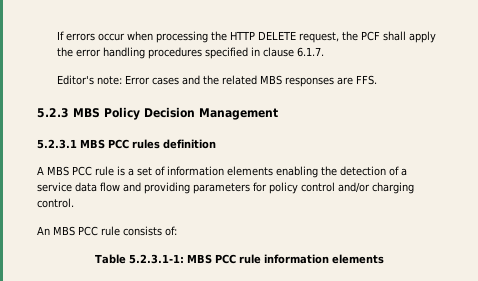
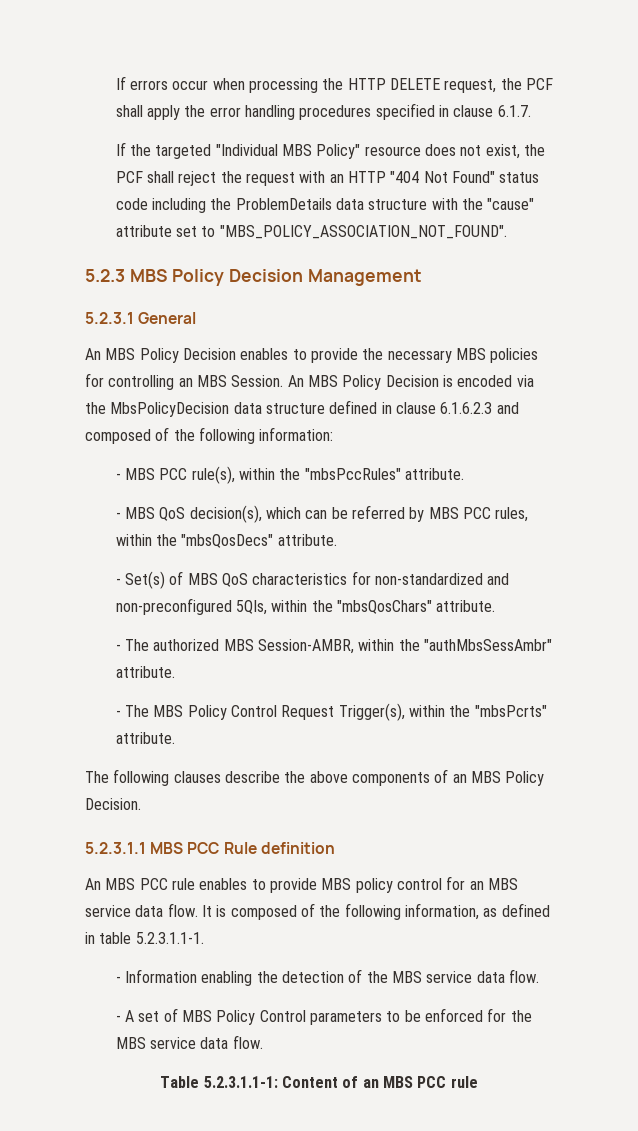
[57,75,378,87] Editor's note: Error cases and the related MBS responses are FFS. -> [115,142,545,159] [115,171,540,186] [115,198,535,213] [115,225,507,239] If the targeted "Individual MBS Policy" resource does not exist, the PCF shall reject the request with an HTTP "404 Not Found" status code including the ProblemDetails data structure with the "cause" attribute set to "MBS_POLICY_ASSOCIATION_NOT_FOUND".
[80,139,216,149] [37,166,407,178] [37,182,414,194] [37,198,74,208] [37,226,177,236] [94,254,384,264] MBS PCC rules definition // A MBS PCC rule is a set of information elements enabling the detection of a service data flow and providing parameters for policy control and/or charging control. // An MBS PCC rule consists of: // Table 5.2.3.1-1: MBS PCC rule information elements -> [138,312,197,324] [85,348,539,363] [85,373,534,390] [85,400,519,417] [85,427,334,444] [115,466,464,484] [115,505,529,523] [115,534,337,548] [115,571,510,589] [115,598,496,615] [115,639,552,654] [115,666,175,678] [115,703,547,721] [115,732,175,744] [85,769,545,786] [85,798,141,810] [85,842,335,854] [85,876,518,893] [85,903,550,920] [85,932,204,944] [115,969,539,986] [115,1008,532,1025] [115,1035,263,1049] [160,1076,478,1088] General // An MBS Policy Decision enables to provide the necessary MBS policies for controlling an MBS Session. An MBS Policy Decision is encoded via the MbsPolicyDecision data structure defined in clause 6.1.6.2.3 and composed of the following information: // - MBS PCC rule(s), within the "mbsPccRules" attribute. // - MBS QoS decision(s), which can be referred by MBS PCC rules, within the "mbsQosDecs" attribute. // - Set(s) of MBS QoS characteristics for non-standardized and non-preconfigured 5QIs, within the "mbsQosChars" attribute. // - The authorized MBS Session-AMBR, within the "authMbsSessAmbr" attribute. // - The MBS Policy Control Request Trigger(s), within the "mbsPcrts" attribute. // The following clauses describe the above components of an MBS Policy Decision. // 5.2.3.1.1 MBS PCC Rule definition // An MBS PCC rule enables to provide MBS policy control for an MBS service data flow. It is composed of the following information, as defined in table 5.2.3.1.1-1. // - Information enabling the detection of the MBS service data flow. // - A set of MBS Policy Control parameters to be enforced for the MBS service data flow. // Table 5.2.3.1.1-1: Content of an MBS PCC rule

